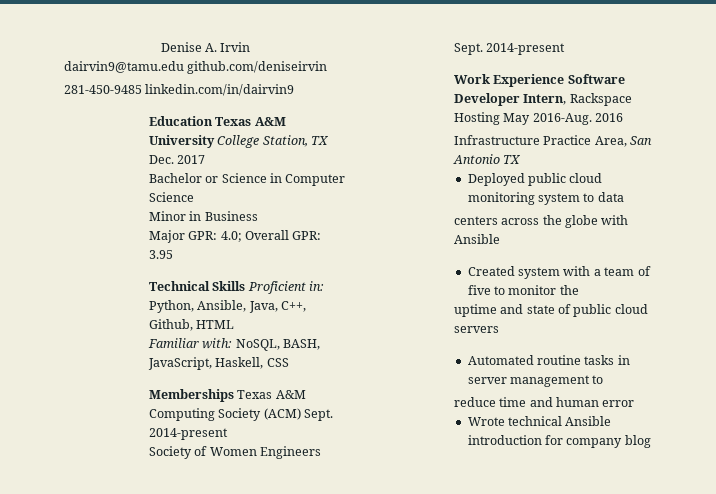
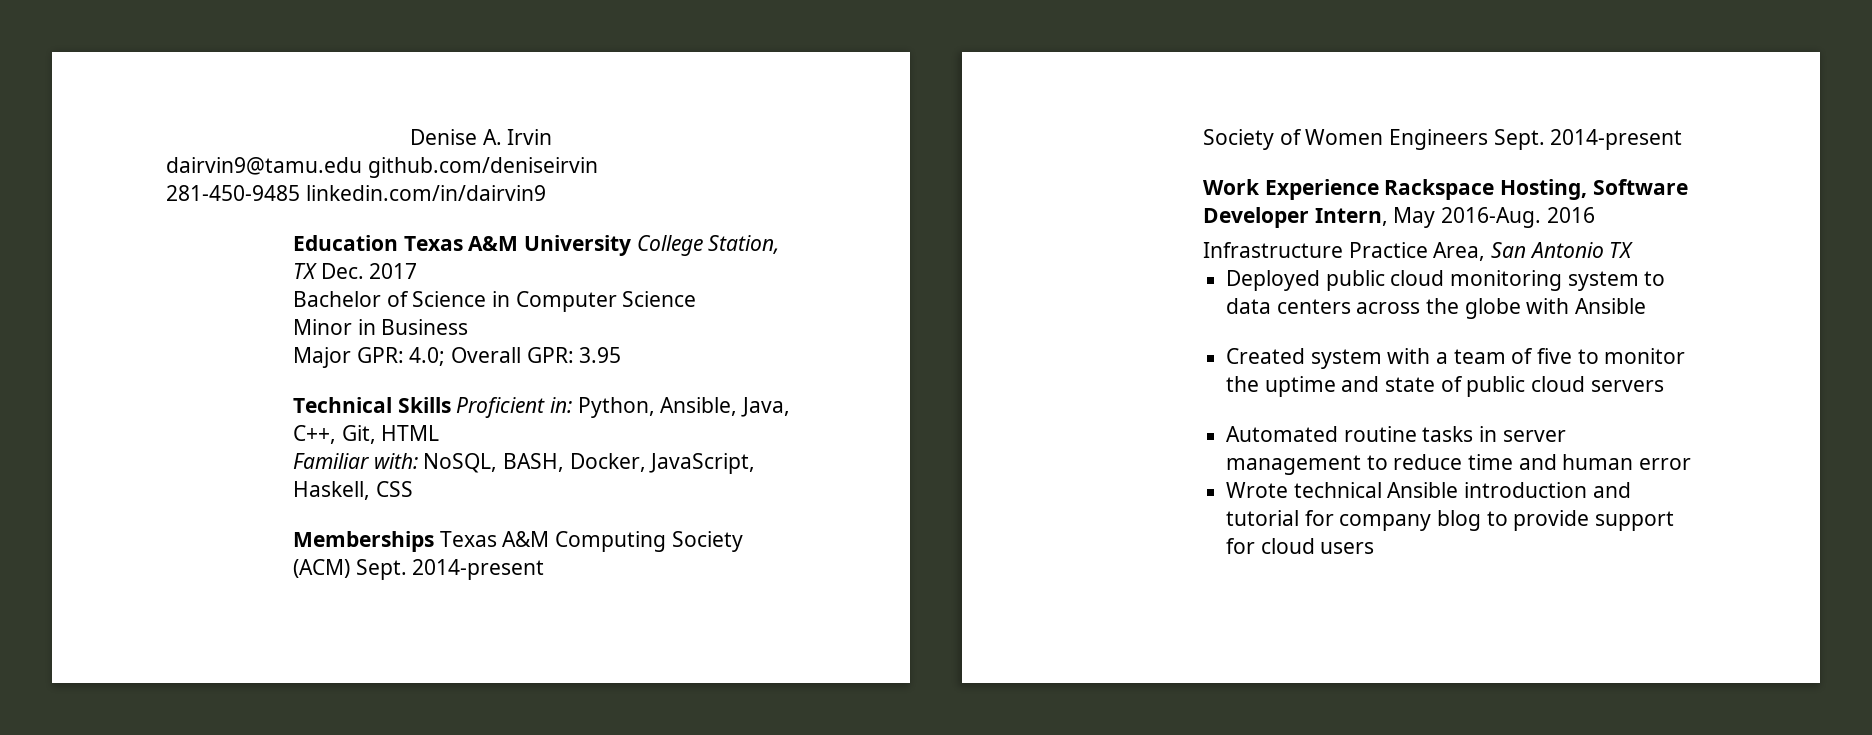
[205,176,219,183] or -> [386,291,409,307] of
[148,319,193,331] Github, -> [341,425,376,444] Git,
(321, 344) none -> [569,453,646,472] Docker,
(565, 80) none -> [1384,179,1587,200] Rackspace Hosting,
[569,93,632,106] [453,112,500,125] Rackspace Hosting -> (1388, 217) none
(624, 197) // -> (1271, 306) none
(579, 290) // -> (1259, 384) none
(604, 379) // -> (1388, 462) none
(542, 440) none -> [1592,482,1631,498] [1225,510,1299,526] and tutorial
(651, 441) none -> [1486,510,1674,531] [1225,538,1375,554] to provide support for cloud users

